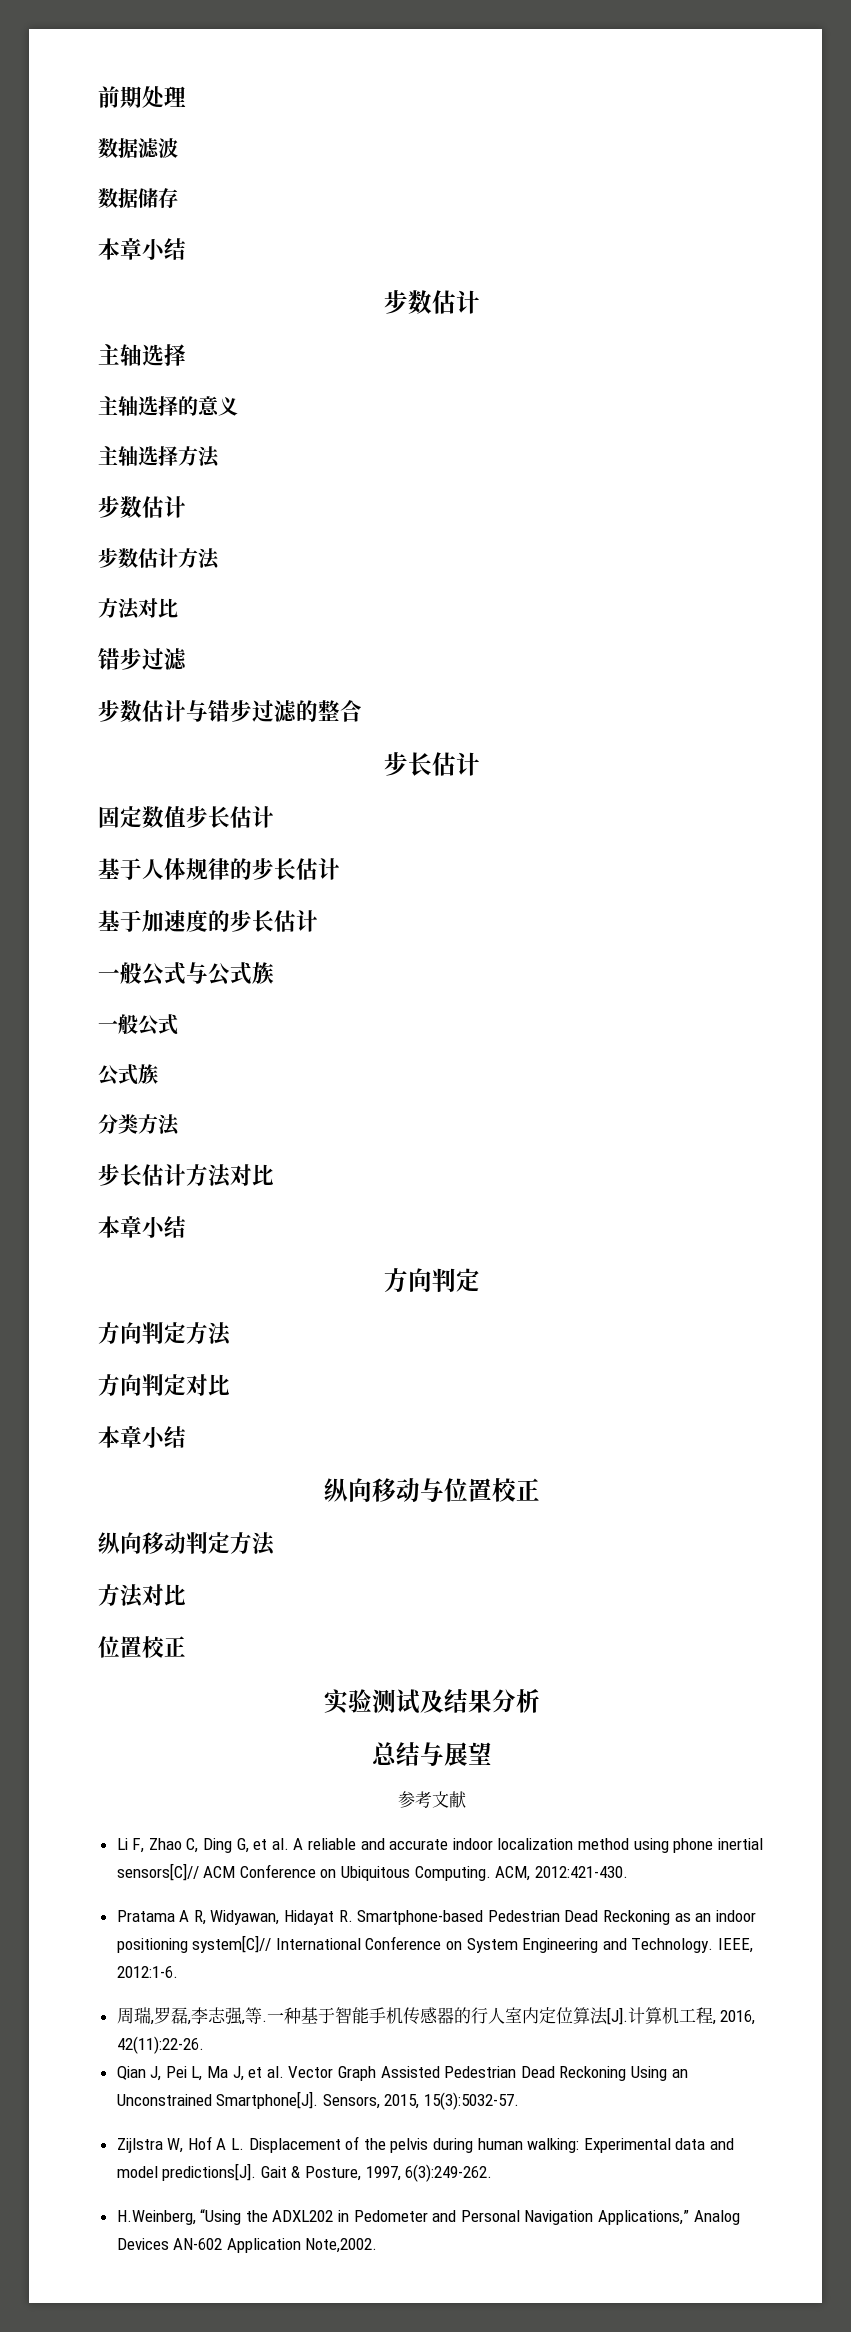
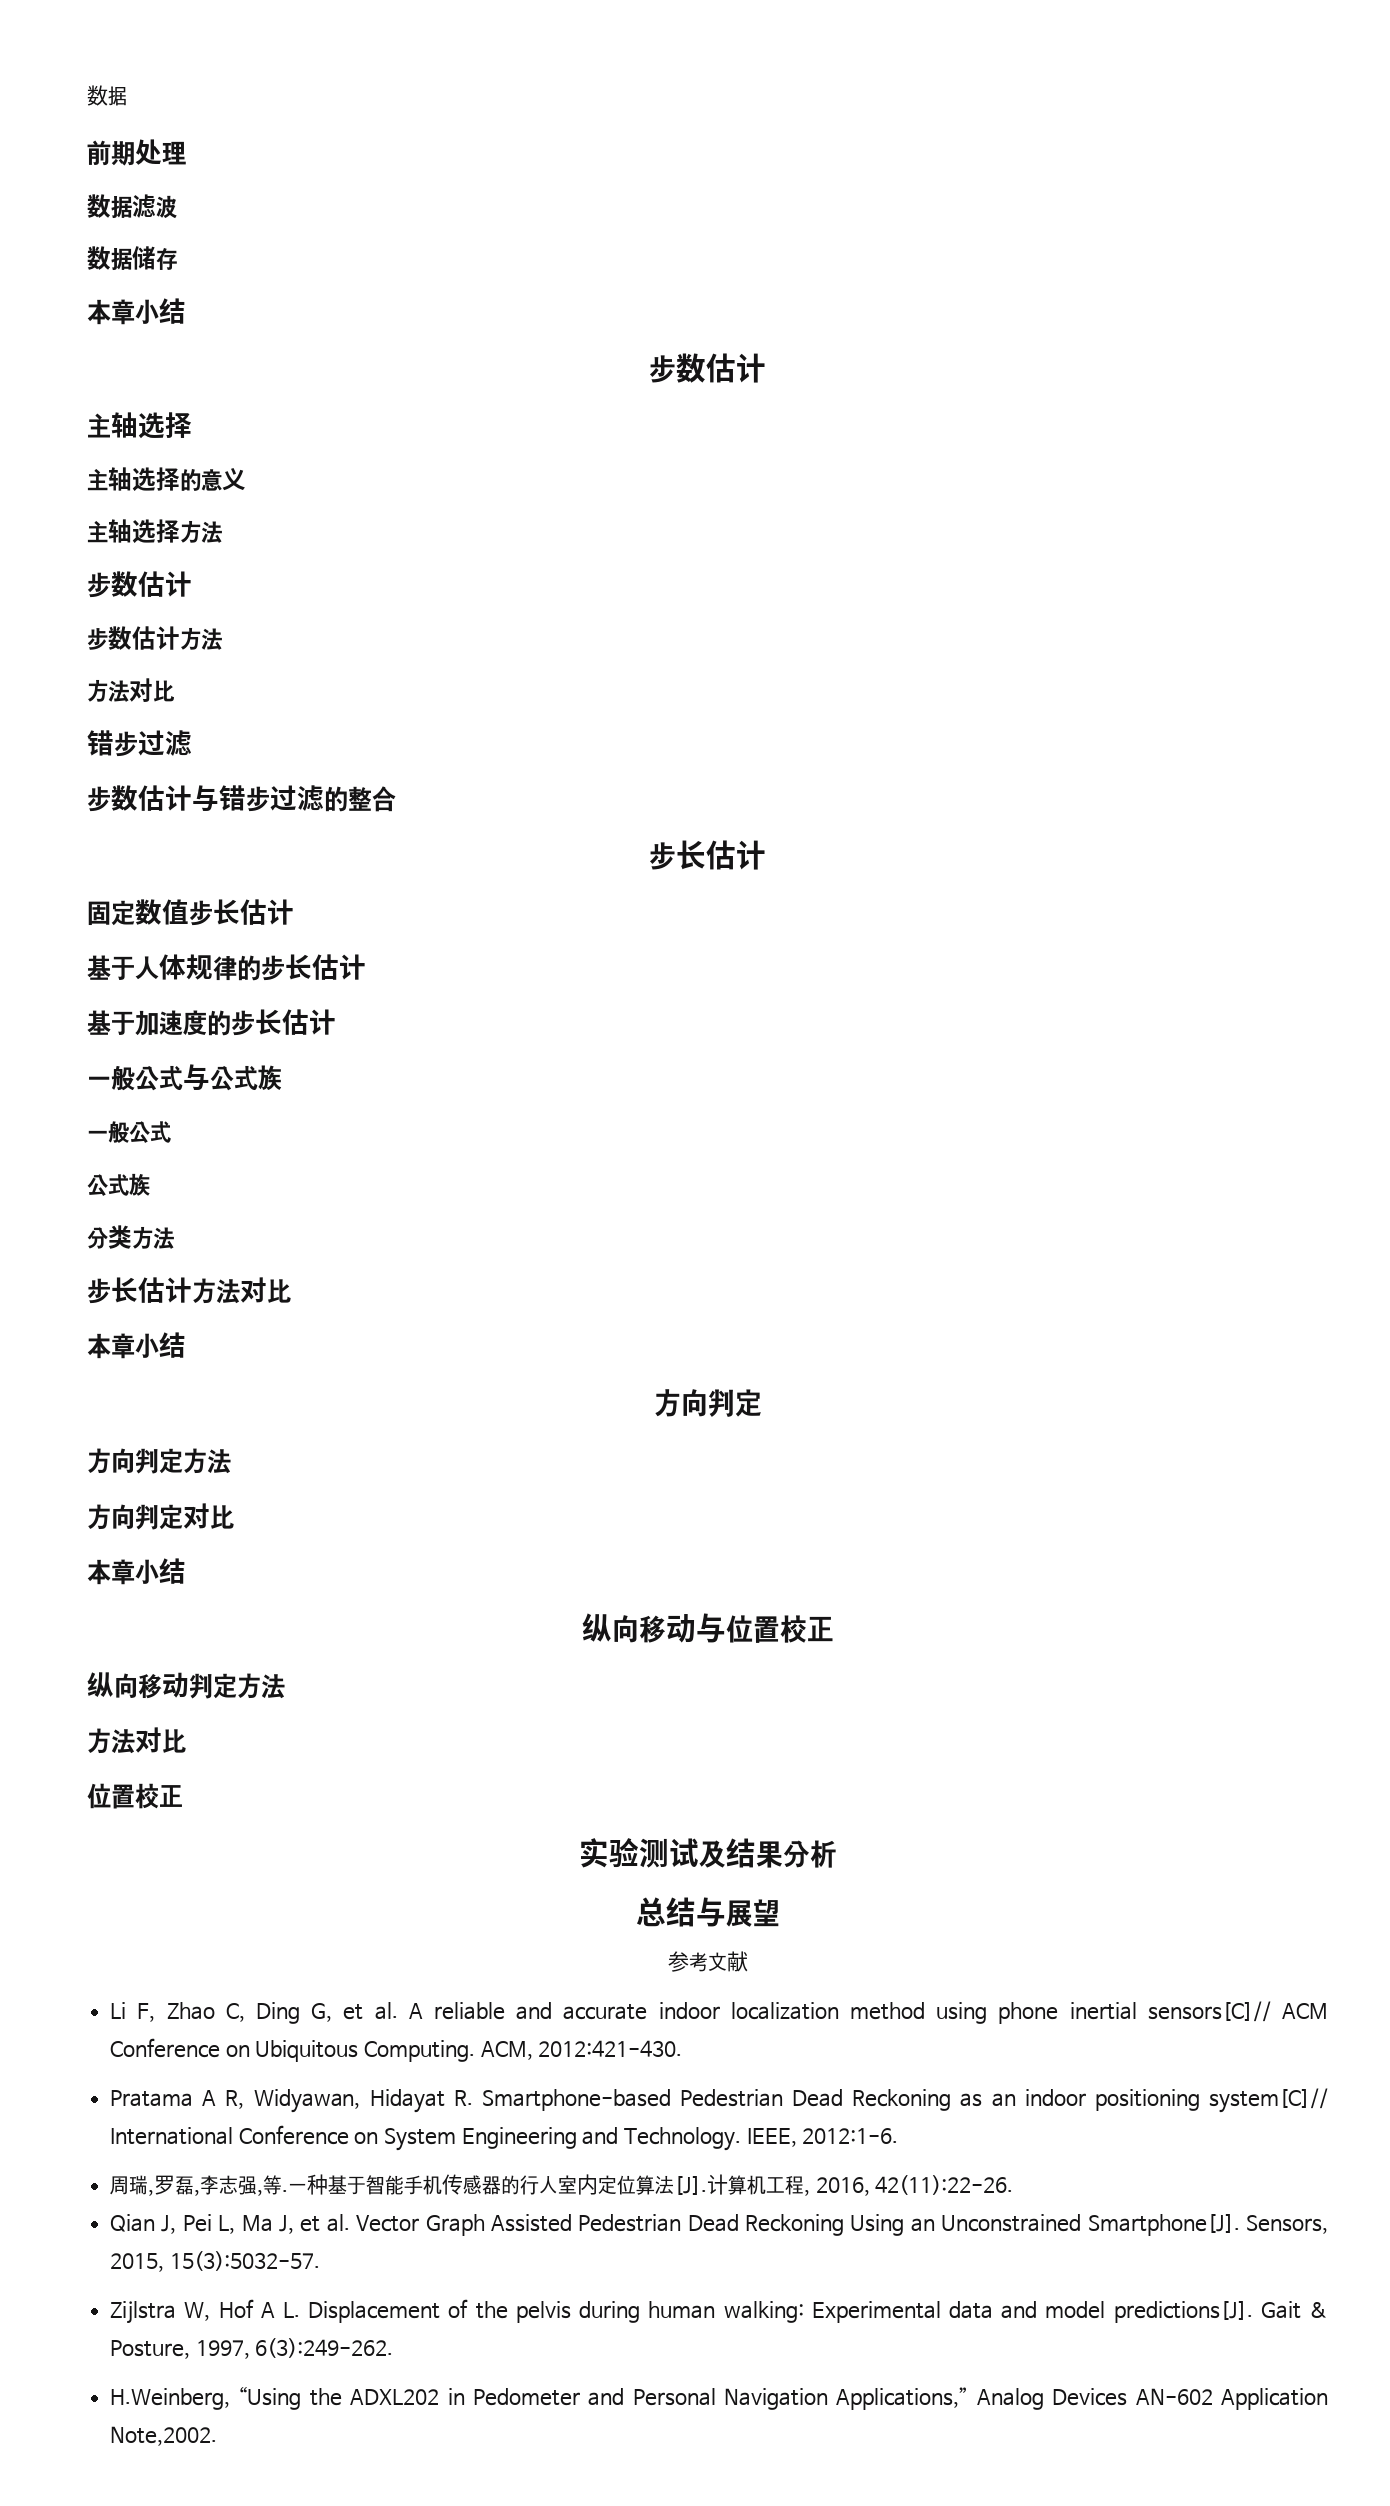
(98, 97) none -> [87,85,127,106] 数据 //

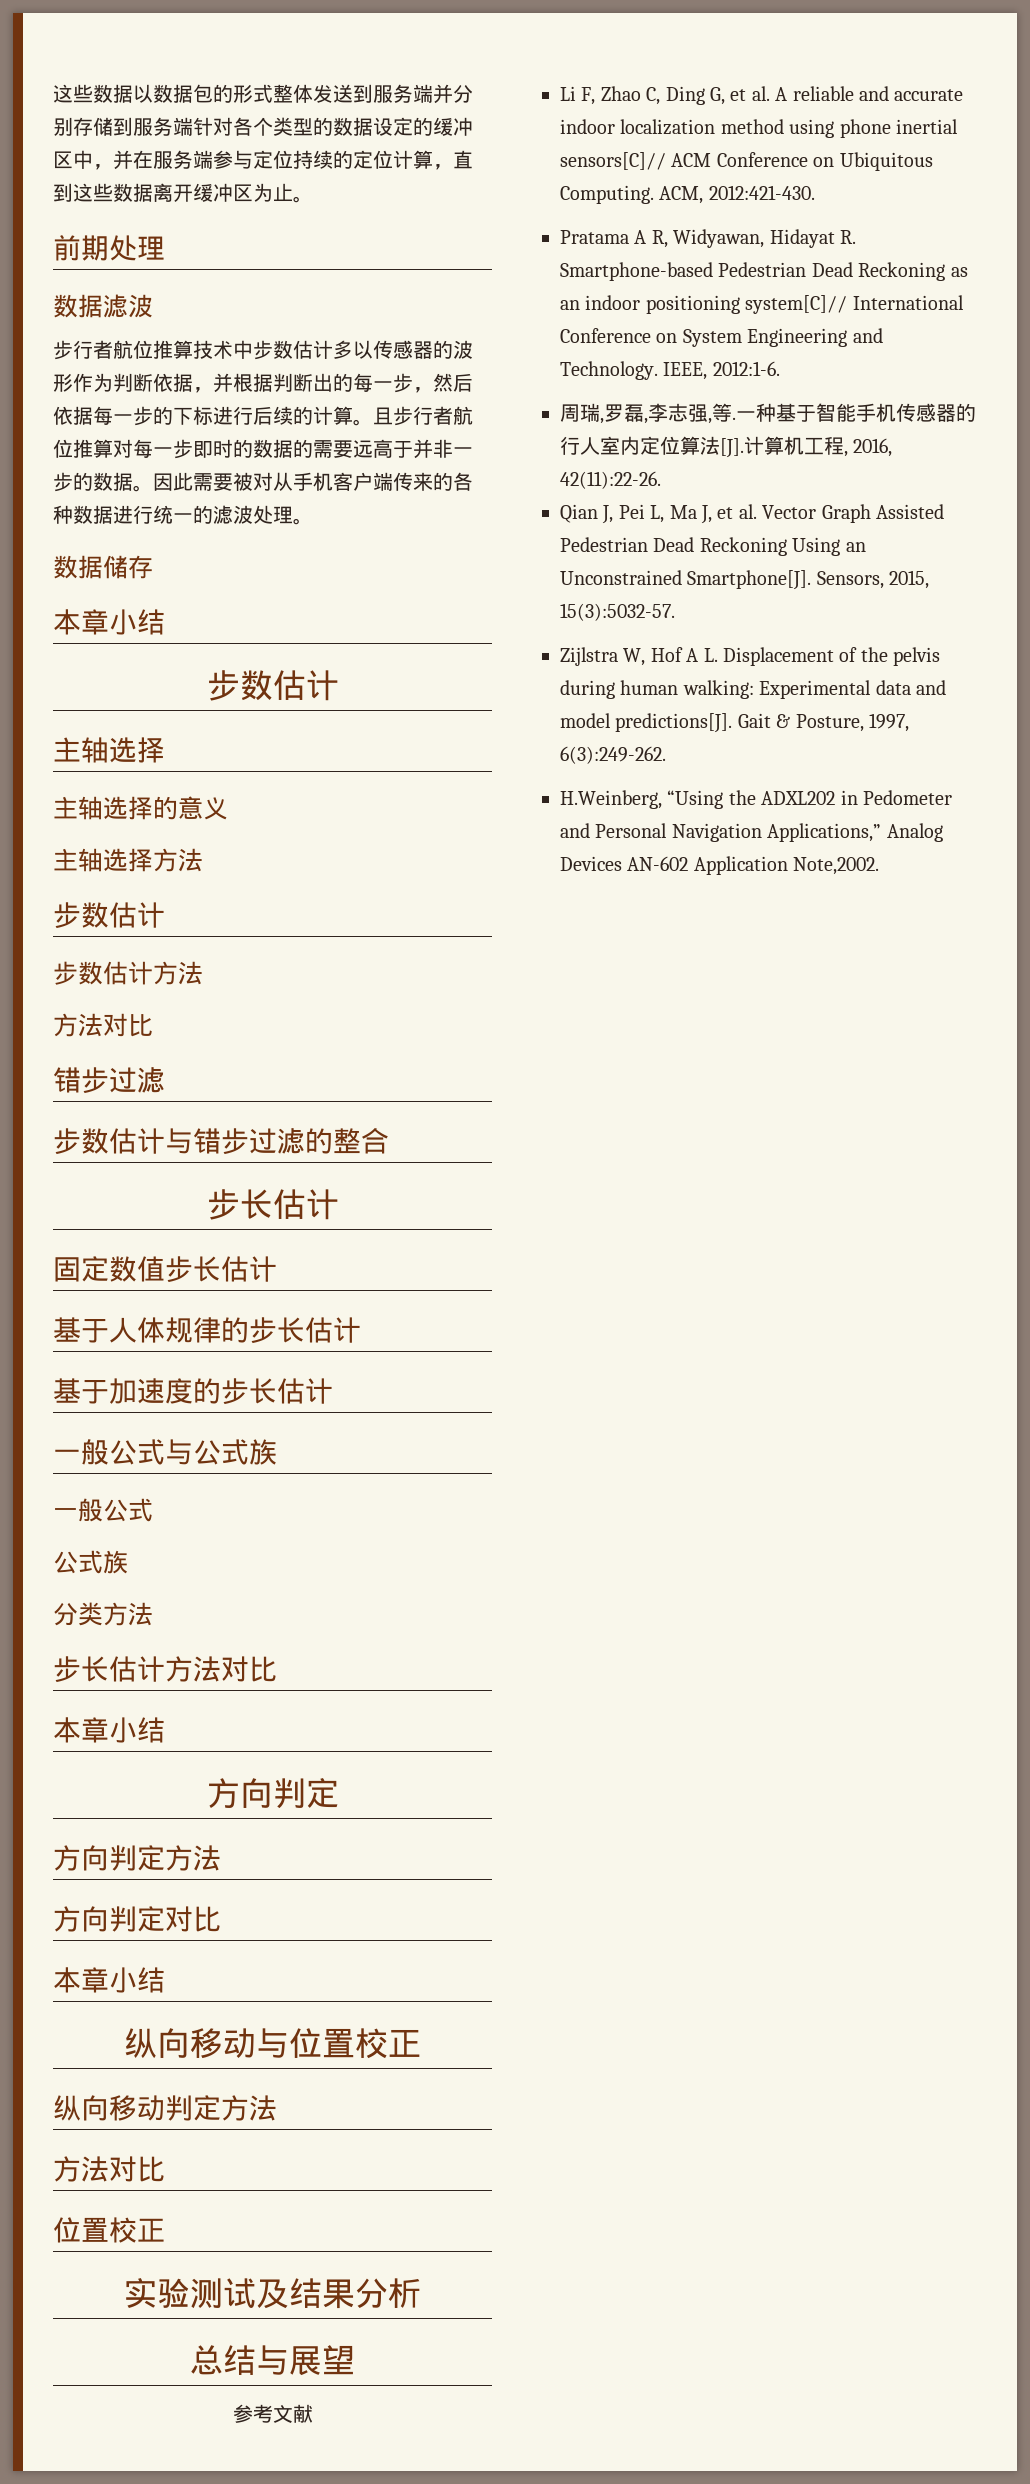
[87,85,127,106] [87,139,186,166] [87,194,177,219] 数据 // 前期处理 // 数据滤波 -> [53,84,473,104] [53,117,473,136] [53,150,473,170] [53,183,313,203] [53,235,165,261] [53,294,153,318] [53,340,473,360] [53,373,473,393] [53,406,473,426] [53,439,473,459] [53,472,473,492] [53,505,313,525] 这些数据以数据包的形式整体发送到服务端并分别存储到服务端针对各个类型的数据设定的缓冲区中，并在服务端参与定位持续的定位计算，直到这些数据离开缓冲区为止。 // 前期处理 // 数据滤波 // 步行者航位推算技术中步数估计多以传感器的波形作为判断依据，并根据判断出的每一步，然后依据每一步的下标进行后续的计算。且步行者航位推算对每一步即时的数据的需要远高于并非一步的数据。因此需要被对从手机客户端传来的各种数据进行统一的滤波处理。

